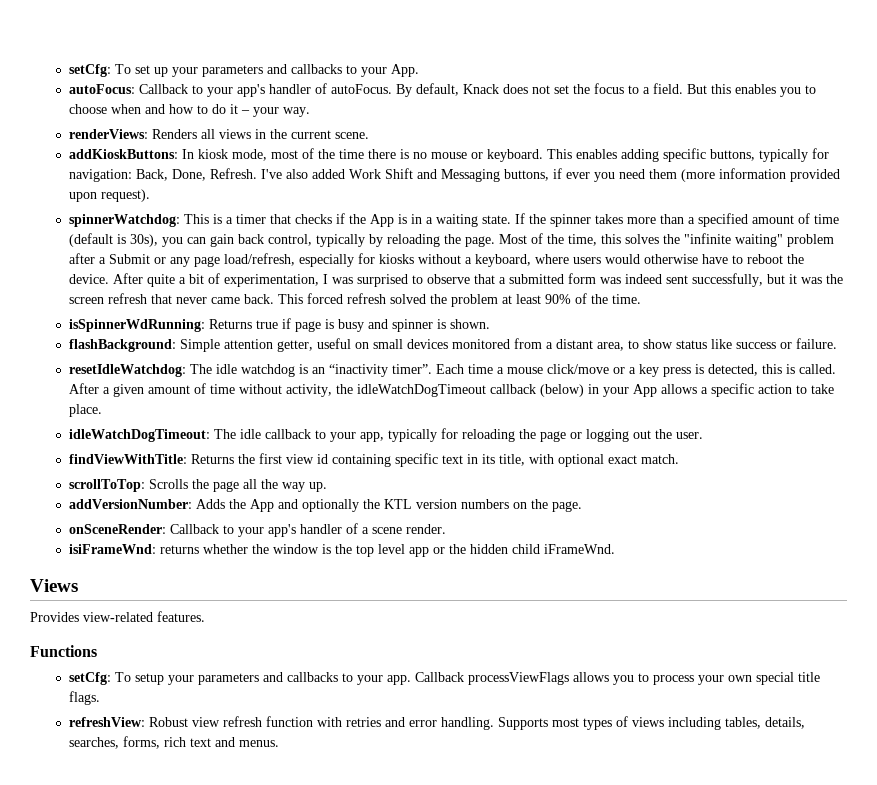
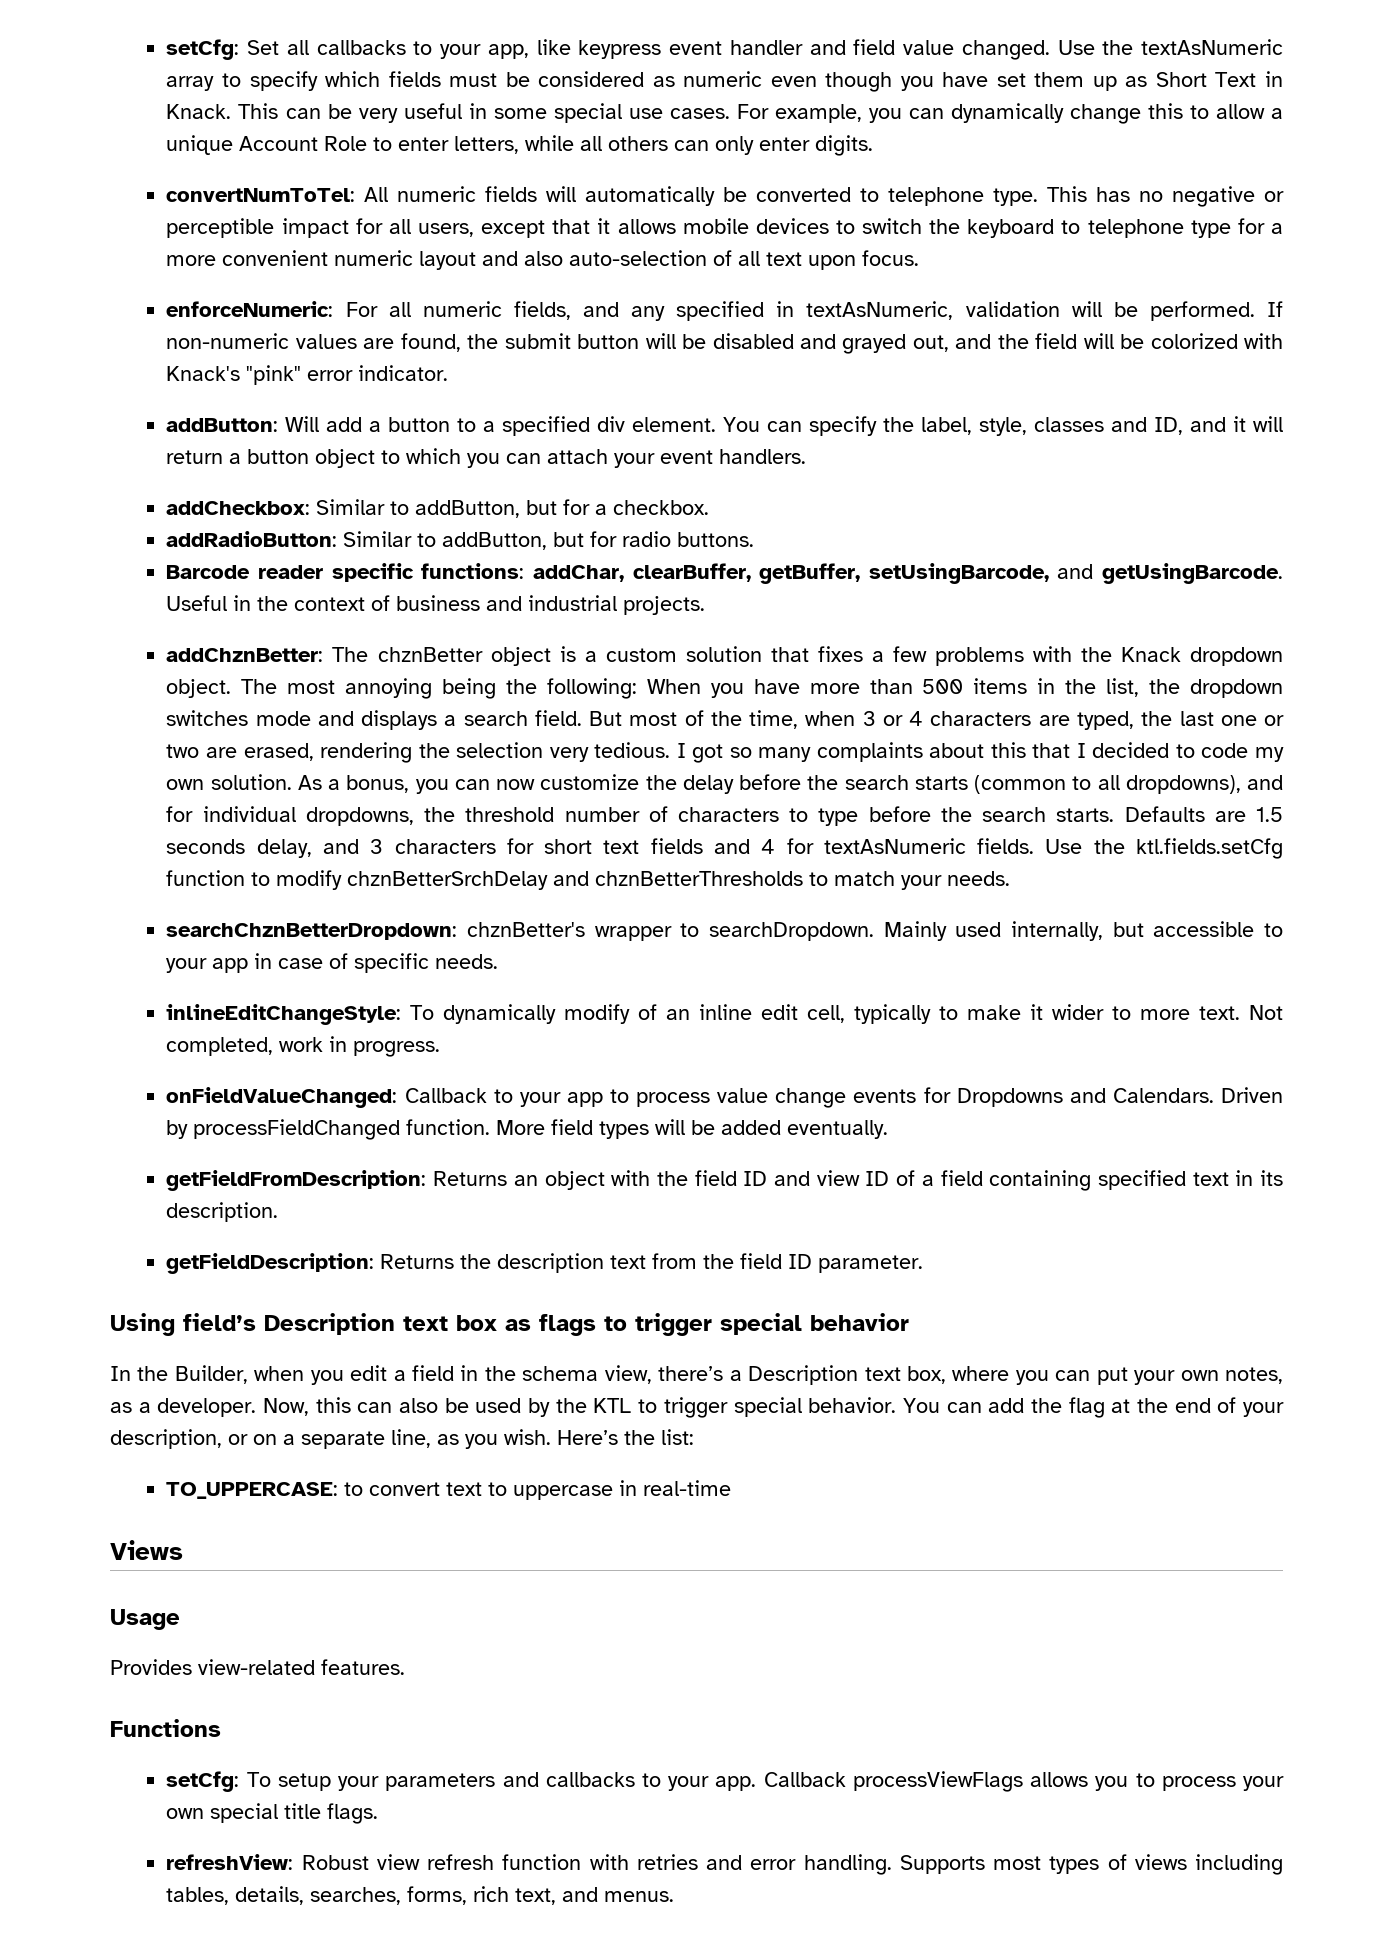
[68,64,419,77] [68,83,816,97] [68,104,310,117] [68,129,369,139] [68,148,829,162] [68,168,840,182] [68,189,150,202] [68,213,839,227] [68,233,834,247] [68,253,804,267] [68,273,843,287] [68,293,641,307] [68,318,490,332] [68,338,837,352] [68,364,836,377] [68,383,834,397] [68,404,102,417] [68,428,703,442] [68,453,679,467] [68,479,327,492] [68,499,582,512] [68,523,446,537] [68,544,615,557] setCfg: To set up your parameters and callbacks to your App. // autoFocus: Callback to your app's handler of autoFocus. By default, Knack does not set the focus to a field. But this enables you to choose when and how to do it – your way. // renderViews: Renders all views in the current scene. // addKioskButtons: In kiosk mode, most of the time there is no mouse or keyboard. This enables adding specific buttons, typically for navigation: Back, Done, Refresh. I've also added Work Shift and Messaging buttons, if ever you need them (more information provided upon request). // spinnerWatchdog: This is a timer that checks if the App is in a waiting state. If the spinner takes more than a specified amount of time (default is 30s), you can gain back control, typically by reloading the page. Most of the time, this solves the "infinite waiting" problem after a Submit or any page load/refresh, especially for kiosks without a keyboard, where users would otherwise have to reboot the device. After quite a bit of experimentation, I was surprised to observe that a submitted form was indeed sent successfully, but it was the screen refresh that never came back. This forced refresh solved the problem at least 90% of the time. // isSpinnerWdRunning: Returns true if page is busy and spinner is shown. // flashBackground: Simple attention getter, useful on small devices monitored from a distant area, to show status like success or failure. // resetIdleWatchdog: The idle watchdog is an “inactivity timer”. Each time a mouse click/move or a key press is detected, this is called. After a given amount of time without activity, the idleWatchDogTimeout callback (below) in your App allows a specific action to take place. // idleWatchDogTimeout: The idle callback to your app, typically for reloading the page or logging out the user. // findViewWithTitle: Returns the first view id containing specific text in its title, with optional exact match. // scrollToTop: Scrolls the page all the way up. // addVersionNumber: Adds the App and optionally the KTL version numbers on the page. // onSceneRender: Callback to your app's handler of a scene render. // isiFrameWnd: returns whether the window is the top level app or the hidden child iFrameWnd. -> [166,39,1284,60] [166,71,1283,92] [166,103,1283,124] [166,135,874,156] [166,186,1285,207] [166,218,1284,238] [166,250,920,270] [166,301,1283,321] [166,333,1283,354] [166,365,449,385] [166,416,1283,436] [166,448,807,468] [166,499,710,518] [166,531,755,550] [166,563,1283,584] [166,595,706,615] [166,646,1283,666] [166,678,1283,699] [166,710,1284,730] [166,742,1284,763] [166,774,1284,794] [166,806,1283,826] [166,838,1283,859] [166,870,1011,890] [166,921,1283,941] [166,953,499,973] [166,1004,1284,1025] [166,1036,441,1057] [166,1087,1283,1108] [166,1119,889,1140] [166,1170,1284,1191] [166,1202,279,1222] [166,1253,924,1274] [110,1313,909,1336] [110,1365,1283,1385] [110,1397,1284,1418] [110,1429,694,1449] [166,1480,732,1500] setCfg: Set all callbacks to your app, like keypress event handler and field value changed. Use the textAsNumeric array to specify which fields must be considered as numeric even though you have set them up as Short Text in Knack. This can be very useful in some special use cases. For example, you can dynamically change this to allow a unique Account Role to enter letters, while all others can only enter digits. // convertNumToTel: All numeric fields will automatically be converted to telephone type. This has no negative or perceptible impact for all users, except that it allows mobile devices to switch the keyboard to telephone type for a more convenient numeric layout and also auto-selection of all text upon focus. // enforceNumeric: For all numeric fields, and any specified in textAsNumeric, validation will be performed. If non-numeric values are found, the submit button will be disabled and grayed out, and the field will be colorized with Knack's "pink" error indicator. // addButton: Will add a button to a specified div element. You can specify the label, style, classes and ID, and it will return a button object to which you can attach your event handlers. // addCheckbox: Similar to addButton, but for a checkbox. // addRadioButton: Similar to addButton, but for radio buttons. // Barcode reader specific functions: addChar, clearBuffer, getBuffer, setUsingBarcode, and getUsingBarcode. Useful in the context of business and industrial projects. // addChznBetter: The chznBetter object is a custom solution that fixes a few problems with the Knack dropdown object. The most annoying being the following: When you have more than 500 items in the list, the dropdown switches mode and displays a search field. But most of the time, when 3 or 4 characters are typed, the last one or two are erased, rendering the selection very tedious. I got so many complaints about this that I decided to code my own solution. As a bonus, you can now customize the delay before the search starts (common to all dropdowns), and for individual dropdowns, the threshold number of characters to type before the search starts. Defaults are 1.5 seconds delay, and 3 characters for short text fields and 4 for textAsNumeric fields. Use the ktl.fields.setCfg function to modify chznBetterSrchDelay and chznBetterThresholds to match your needs. // searchChznBetterDropdown: chznBetter's wrapper to searchDropdown. Mainly used internally, but accessible to your app in case of specific needs. // inlineEditChangeStyle: To dynamically modify of an inline edit cell, typically to make it wider to more text. Not completed, work in progress. // onFieldValueChanged: Callback to your app to process value change events for Dropdowns and Calendars. Driven by processFieldChanged function. More field types will be added eventually. // getFieldFromDescription: Returns an object with the field ID and view ID of a field containing specified text in its description. // getFieldDescription: Returns the description text from the field ID parameter. // Using field’s Description text box as flags to trigger special behavior // In the Builder, when you edit a field in the schema view, there’s a Description text box, where you can put your own notes, as a developer. Now, this can also be used by the KTL to trigger special behavior. You can add the flag at the end of your description, or on a separate line, as you wish. Here’s the list: // TO_UPPERCASE: to convert text to uppercase in real-time
(78, 585) none -> [110,1609,180,1630] // Usage
[189,738,211,747] text -> [515,1888,557,1905] text,

